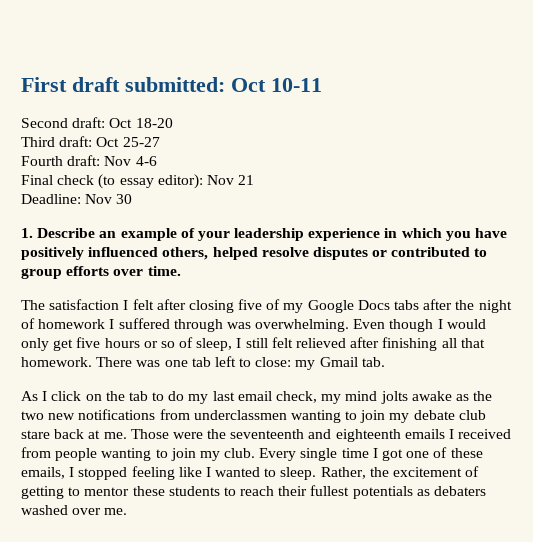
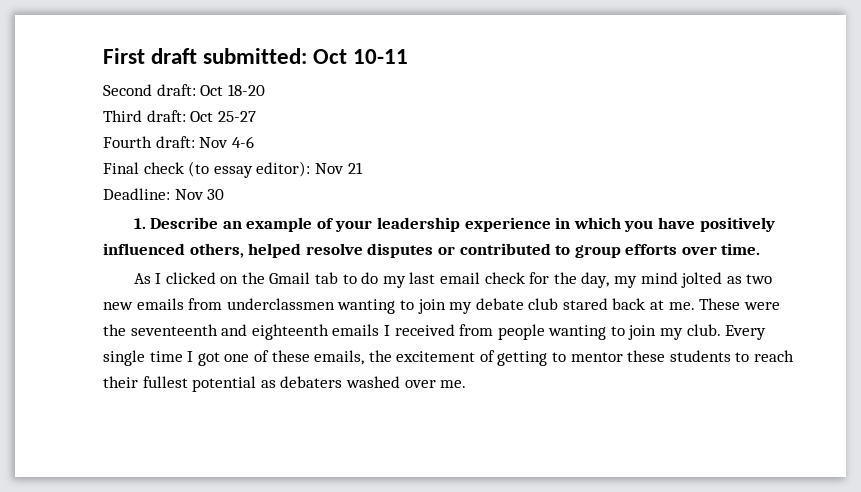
[21,299,512,313] [21,318,486,332] [21,337,485,351] [21,356,385,370] // The satisfaction I felt after closing five of my Google Docs tabs after the night of homework I suffered through was overwhelming. Even though I would only get five hours or so of sleep, I still felt relieved after finishing all that homework. There was one tab left to close: my Gmail tab. -> (761, 249) none
[51,391,82,401] click -> [165,272,216,284] clicked
(125, 396) none -> [269,272,311,284] Gmail
[276,391,493,404] check, my mind jolts awake as the -> [484,272,742,288] check for the day, my mind jolted as
[78,409,156,420] notifications -> [136,298,184,310] emails
[21,430,50,439] stare -> [562,298,608,310] stared
[130,429,169,439] Those -> [699,298,741,310] These
[69,466,366,480] I stopped feeling like I wanted to sleep. Rather, -> (365, 357) none
[352,486,413,499] potentials -> [192,376,257,392] potential

